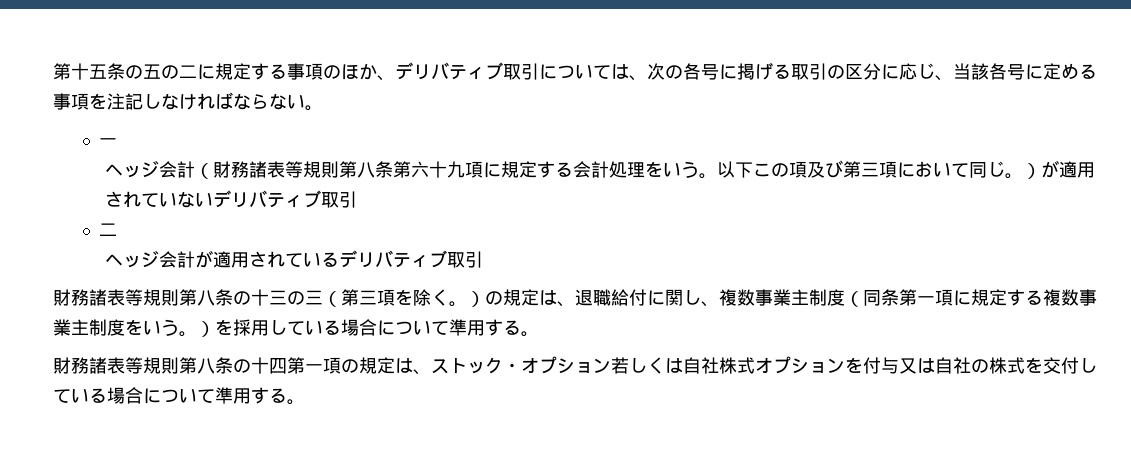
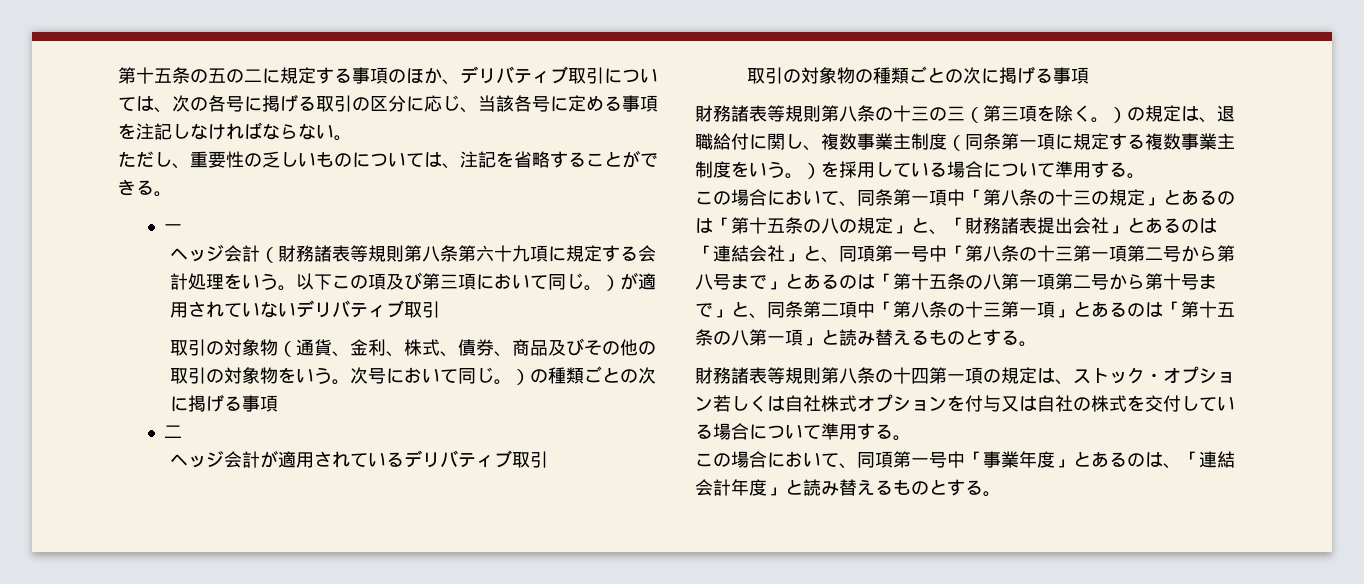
(323, 108) none -> [118,150,658,169] [118,179,172,197] // ただし、重要性の乏しいものについては、注記を省略することができる。
(358, 199) none -> [169,338,656,357] [169,366,656,385] [169,394,278,412] // 取引の対象物（通貨、金利、株式、債券、商品及びその他の取引の対象物をいう。次号において同じ。）の種類ごとの次に掲げる事項
(484, 259) none -> [746,66,1089,84] // 取引の対象物の種類ごとの次に掲げる事項
(539, 334) none -> [695,189,1235,207] [695,217,1217,235] [695,245,1235,263] [695,273,1217,290] [695,301,1235,319] [695,329,1037,347] // この場合において、同条第一項中「第八条の十三の規定」とあるのは「第十五条の八の規定」と、「財務諸表提出会社」とあるのは「連結会社」と、同項第一号中「第八条の十三第一項第二号から第八号まで」とあるのは「第十五条の八第一項第二号から第十号まで」と、同条第二項中「第八条の十三第一項」とあるのは「第十五条の八第一項」と読み替えるものとする。
(305, 402) none -> [695,451,1235,469] [695,479,1001,497] // この場合において、同項第一号中「事業年度」とあるのは、「連結会計年度」と読み替えるものとする。

